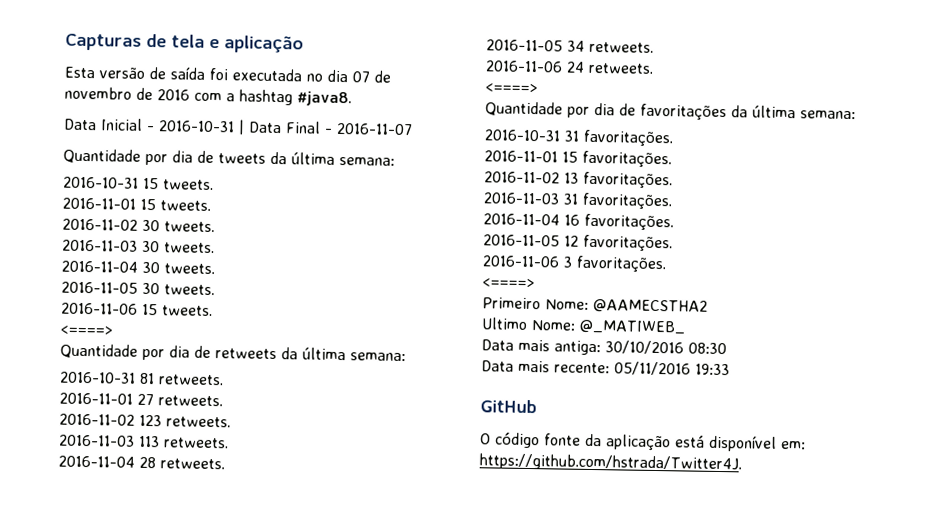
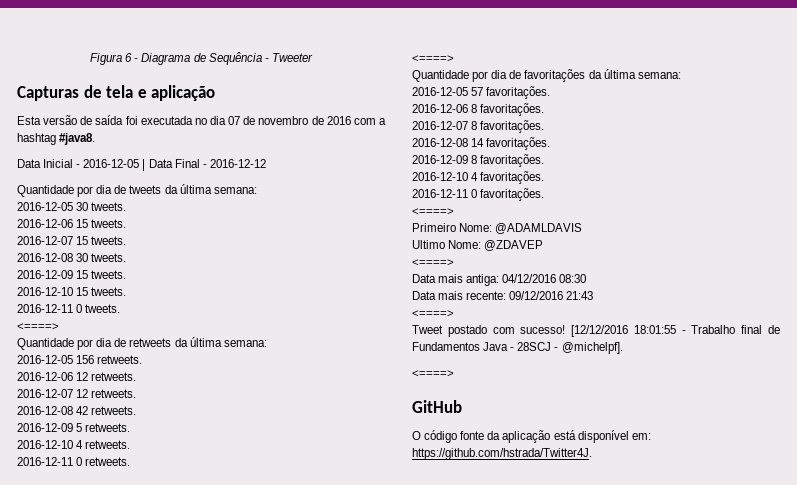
(65, 42) none -> [90,52,313,65] Figura 6 - Diagrama de Sequência - Tweeter //
[158,120,235,133] 2016-10-31 -> [83,159,140,168] 2016-12-05
[336,122,413,136] 2016-11-07 -> [209,159,266,168] 2016-12-12
[63,176,214,191] [62,197,211,211] [62,218,215,233] [62,239,215,254] [61,260,215,275] [61,281,215,296] [61,302,158,316] 2016-10-31 15 tweets. // 2016-11-01 15 tweets. // 2016-11-02 30 tweets. // 2016-11-03 30 tweets. // 2016-11-04 30 tweets. // 2016-11-05 30 tweets. // 2016-11-06 15 -> [17,202,127,211] [17,219,127,228] [17,236,127,245] [17,253,127,262] [17,270,127,279] [17,287,127,296] [17,304,83,313] 2016-12-05 30 tweets. // 2016-12-06 15 tweets. // 2016-12-07 15 tweets. // 2016-12-08 30 tweets. // 2016-12-09 15 tweets. // 2016-12-10 15 tweets. // 2016-12-11 0
[59,371,224,386] [59,392,223,407] [59,413,231,428] [59,434,229,449] [58,455,225,470] [486,39,654,53] [485,60,585,73] 2016-10-31 81 retweets. // 2016-11-01 27 retweets. // 2016-11-02 123 retweets. // 2016-11-03 113 retweets. // 2016-11-04 28 retweets. // 2016-11-05 34 retweets. // 2016-11-06 24 -> [17,355,143,364] [17,372,137,381] [17,389,137,398] [17,406,137,415] [17,423,131,432] [17,440,131,449] [17,457,83,466] 2016-12-05 156 retweets. // 2016-12-06 12 retweets. // 2016-12-07 12 retweets. // 2016-12-08 42 retweets. // 2016-12-09 5 retweets. // 2016-12-10 4 retweets. // 2016-12-11 0
[484,129,674,148] [484,150,672,169] [484,171,673,190] [483,192,673,211] [483,213,674,232] [483,234,673,253] [482,255,573,268] 2016-10-31 31 favoritações. // 2016-11-01 15 favoritações. // 2016-11-02 13 favoritações. // 2016-11-03 31 favoritações. // 2016-11-04 16 favoritações. // 2016-11-05 12 favoritações. // 2016-11-06 3 -> [412,86,551,99] [412,103,545,116] [412,120,545,133] [412,137,551,150] [412,154,545,167] [412,171,545,184] [412,189,478,198] 2016-12-05 57 favoritações. // 2016-12-06 8 favoritações. // 2016-12-07 8 favoritações. // 2016-12-08 14 favoritações. // 2016-12-09 8 favoritações. // 2016-12-10 4 favoritações. // 2016-12-11 0
[593,299,708,314] @AAMECSTHA2 -> [495,223,583,234] @ADAMLDAVIS
[579,319,686,335] @_MATIWEB_ -> [484,240,544,251] [412,259,454,266] @ZDAVEP // <====>
[605,340,684,355] 30/10/2016 -> [502,274,557,283] 04/12/2016
[614,361,730,376] 05/11/2016 19:33 -> [509,291,594,300] [412,310,454,317] [412,325,780,337] [412,342,623,354] [412,370,454,377] 09/12/2016 21:43 // <====> // Tweet postado com sucesso! [12/12/2016 18:01:55 - Trabalho final de Fundamentos Java - 28SCJ - @michelpf]. // <====>

